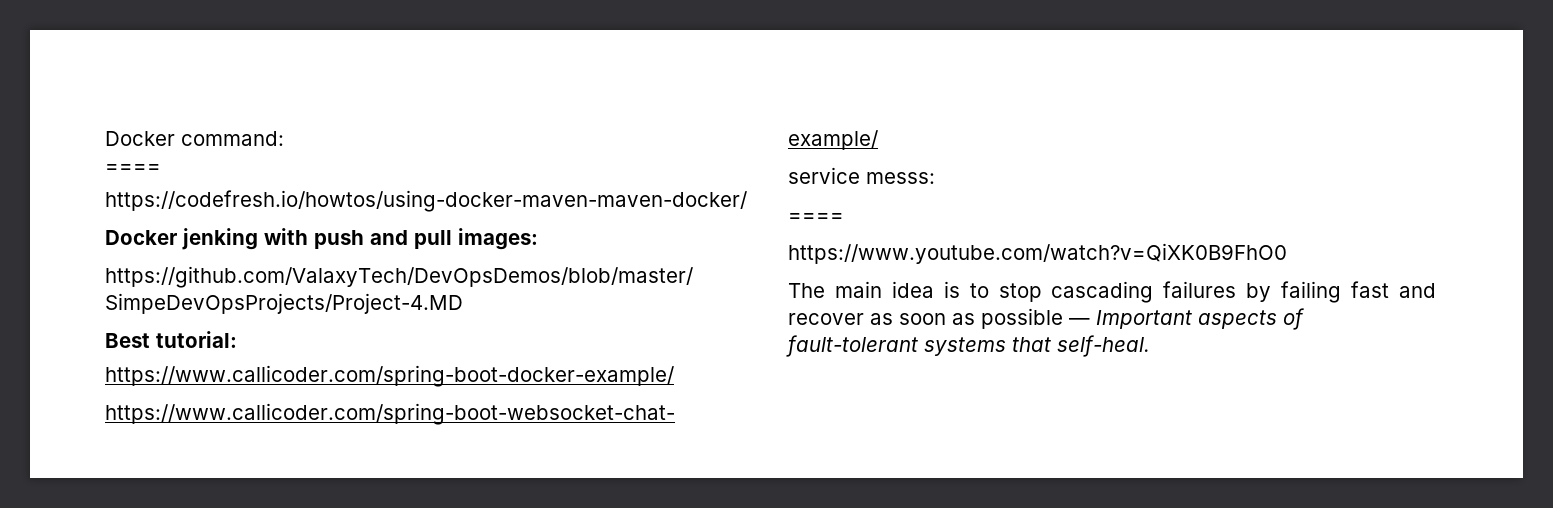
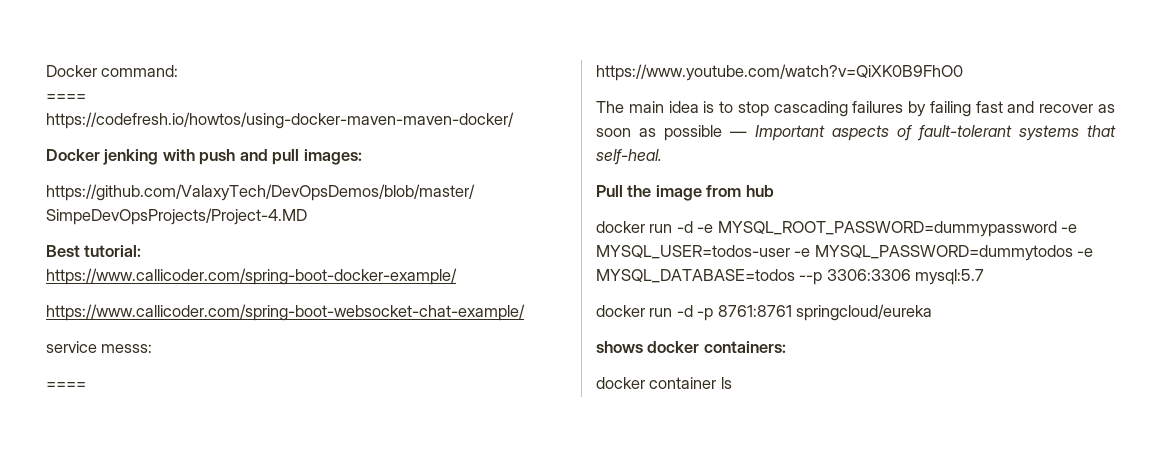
(1150, 346) none -> [596,185,774,201] [596,221,1078,237] [596,245,1094,261] [596,269,985,285] [596,304,933,321] [596,341,786,353] [596,377,732,389] // Pull the image from hub // docker run -d -e MYSQL_ROOT_PASSWORD=dummypassword -e MYSQL_USER=todos-user -e MYSQL_PASSWORD=dummytodos -e MYSQL_DATABASE=todos --p 3306:3306 mysql:5.7 // docker run -d -p 8761:8761 springcloud/eureka // shows docker containers: // docker container ls

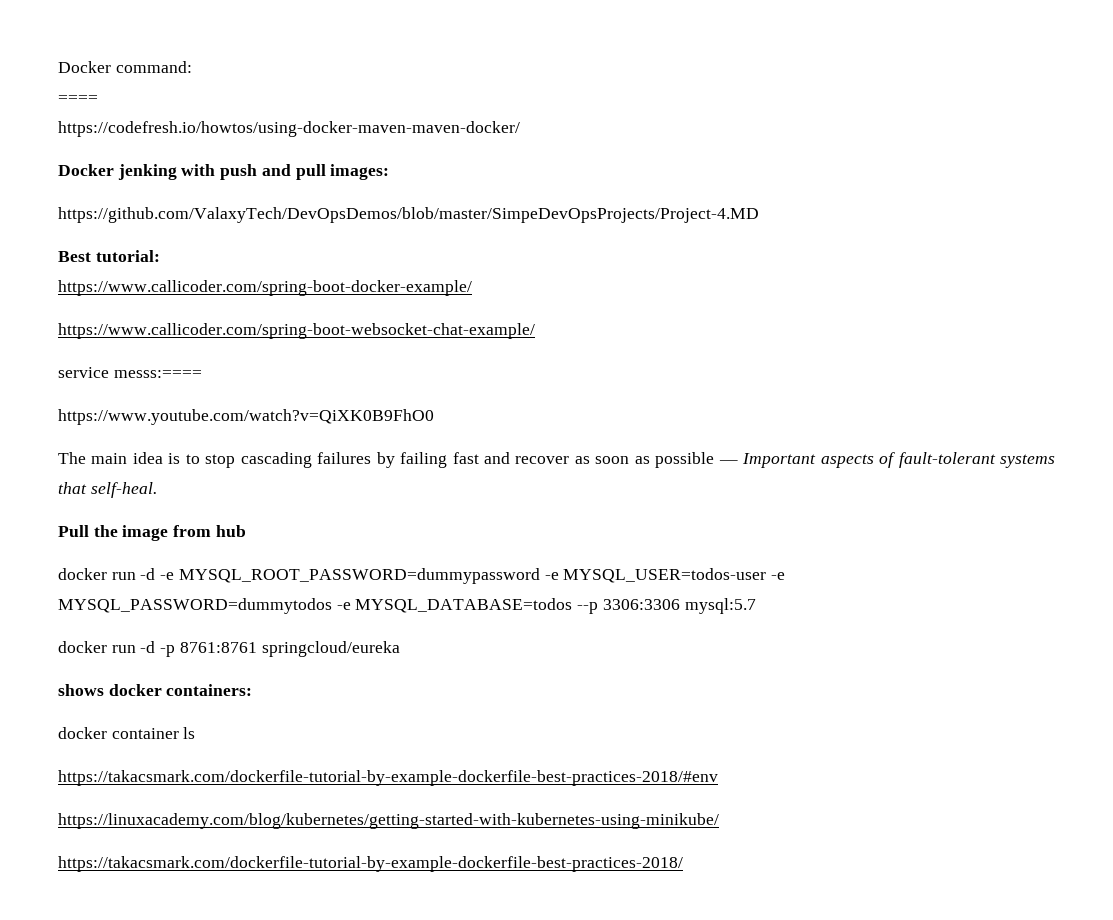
[101,344,153,353] [46,382,86,389] messs: // ==== -> [113,370,202,378] messs:====
(732, 383) none -> [58,770,718,786] [58,813,719,829] [58,856,683,872] // https://takacsmark.com/dockerfile-tutorial-by-example-dockerfile-best-practices-2018/#env // https://linuxacademy.com/blog/kubernetes/getting-started-with-kubernetes-using-minikube/ // https://takacsmark.com/dockerfile-tutorial-by-example-dockerfile-best-practices-2018/

